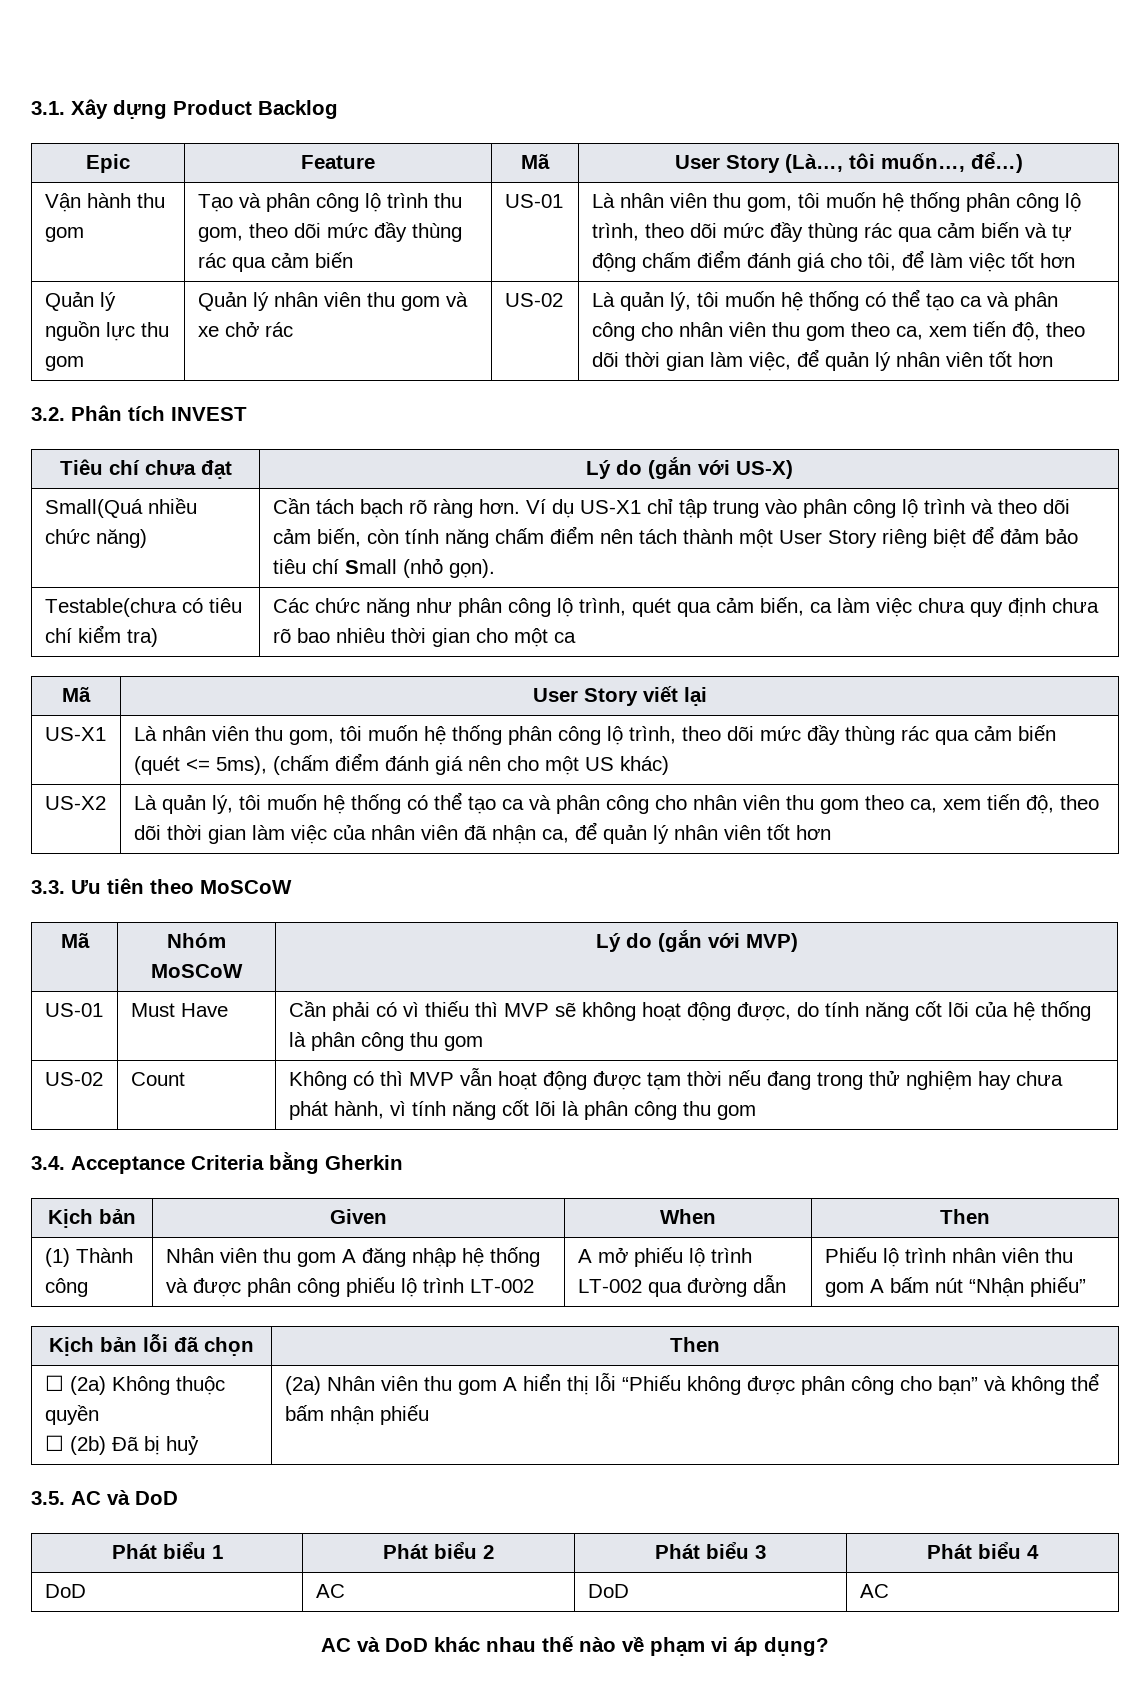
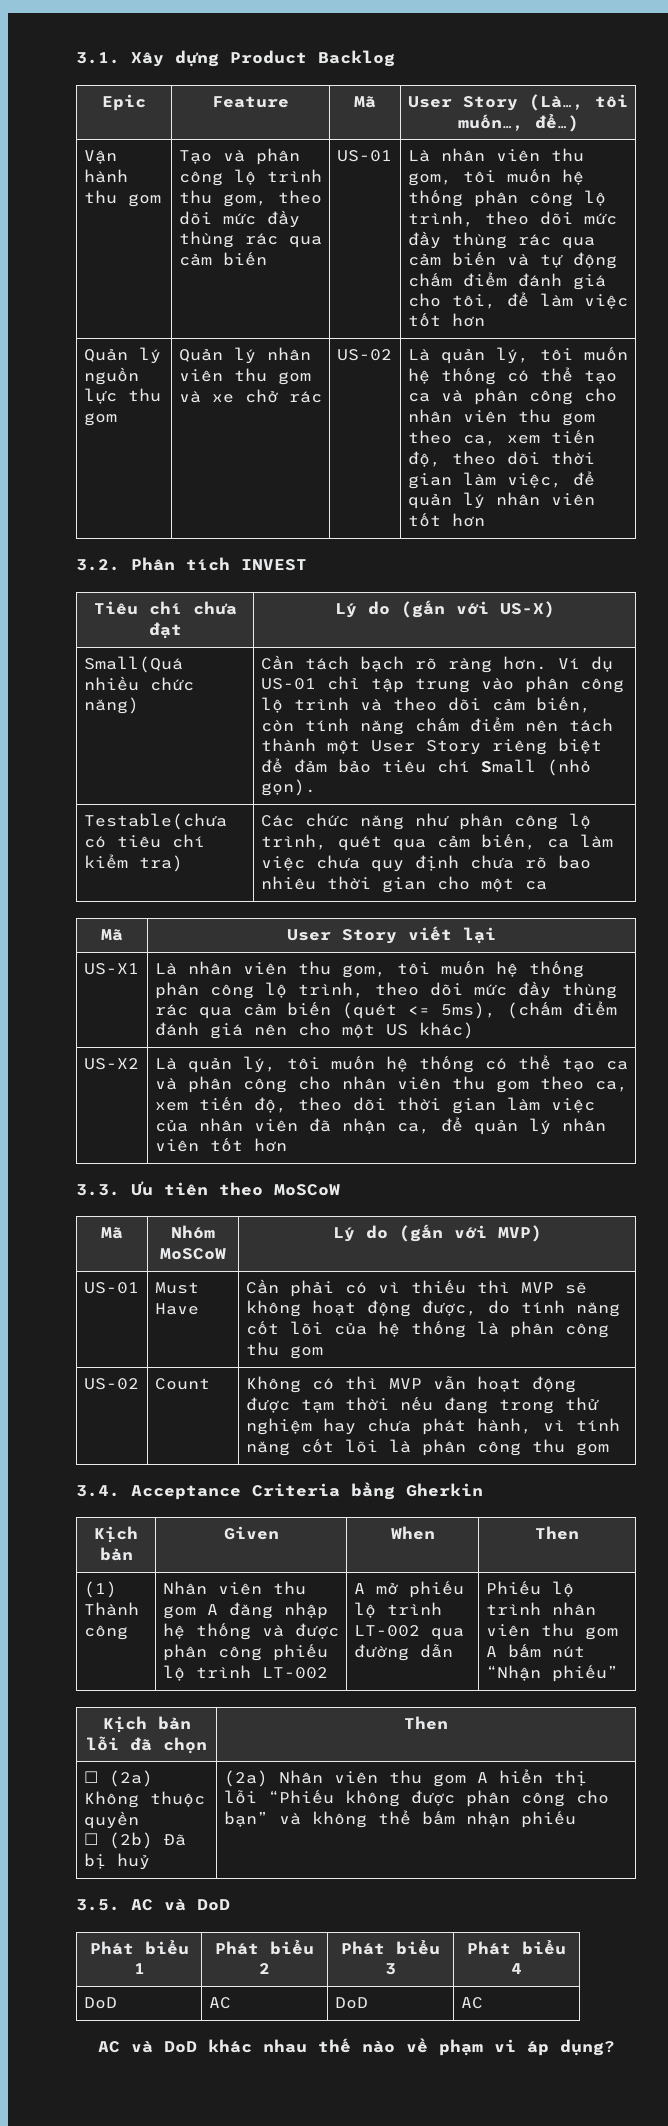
[579,500,641,514] US-X1 -> [260,678,316,690] US-01

